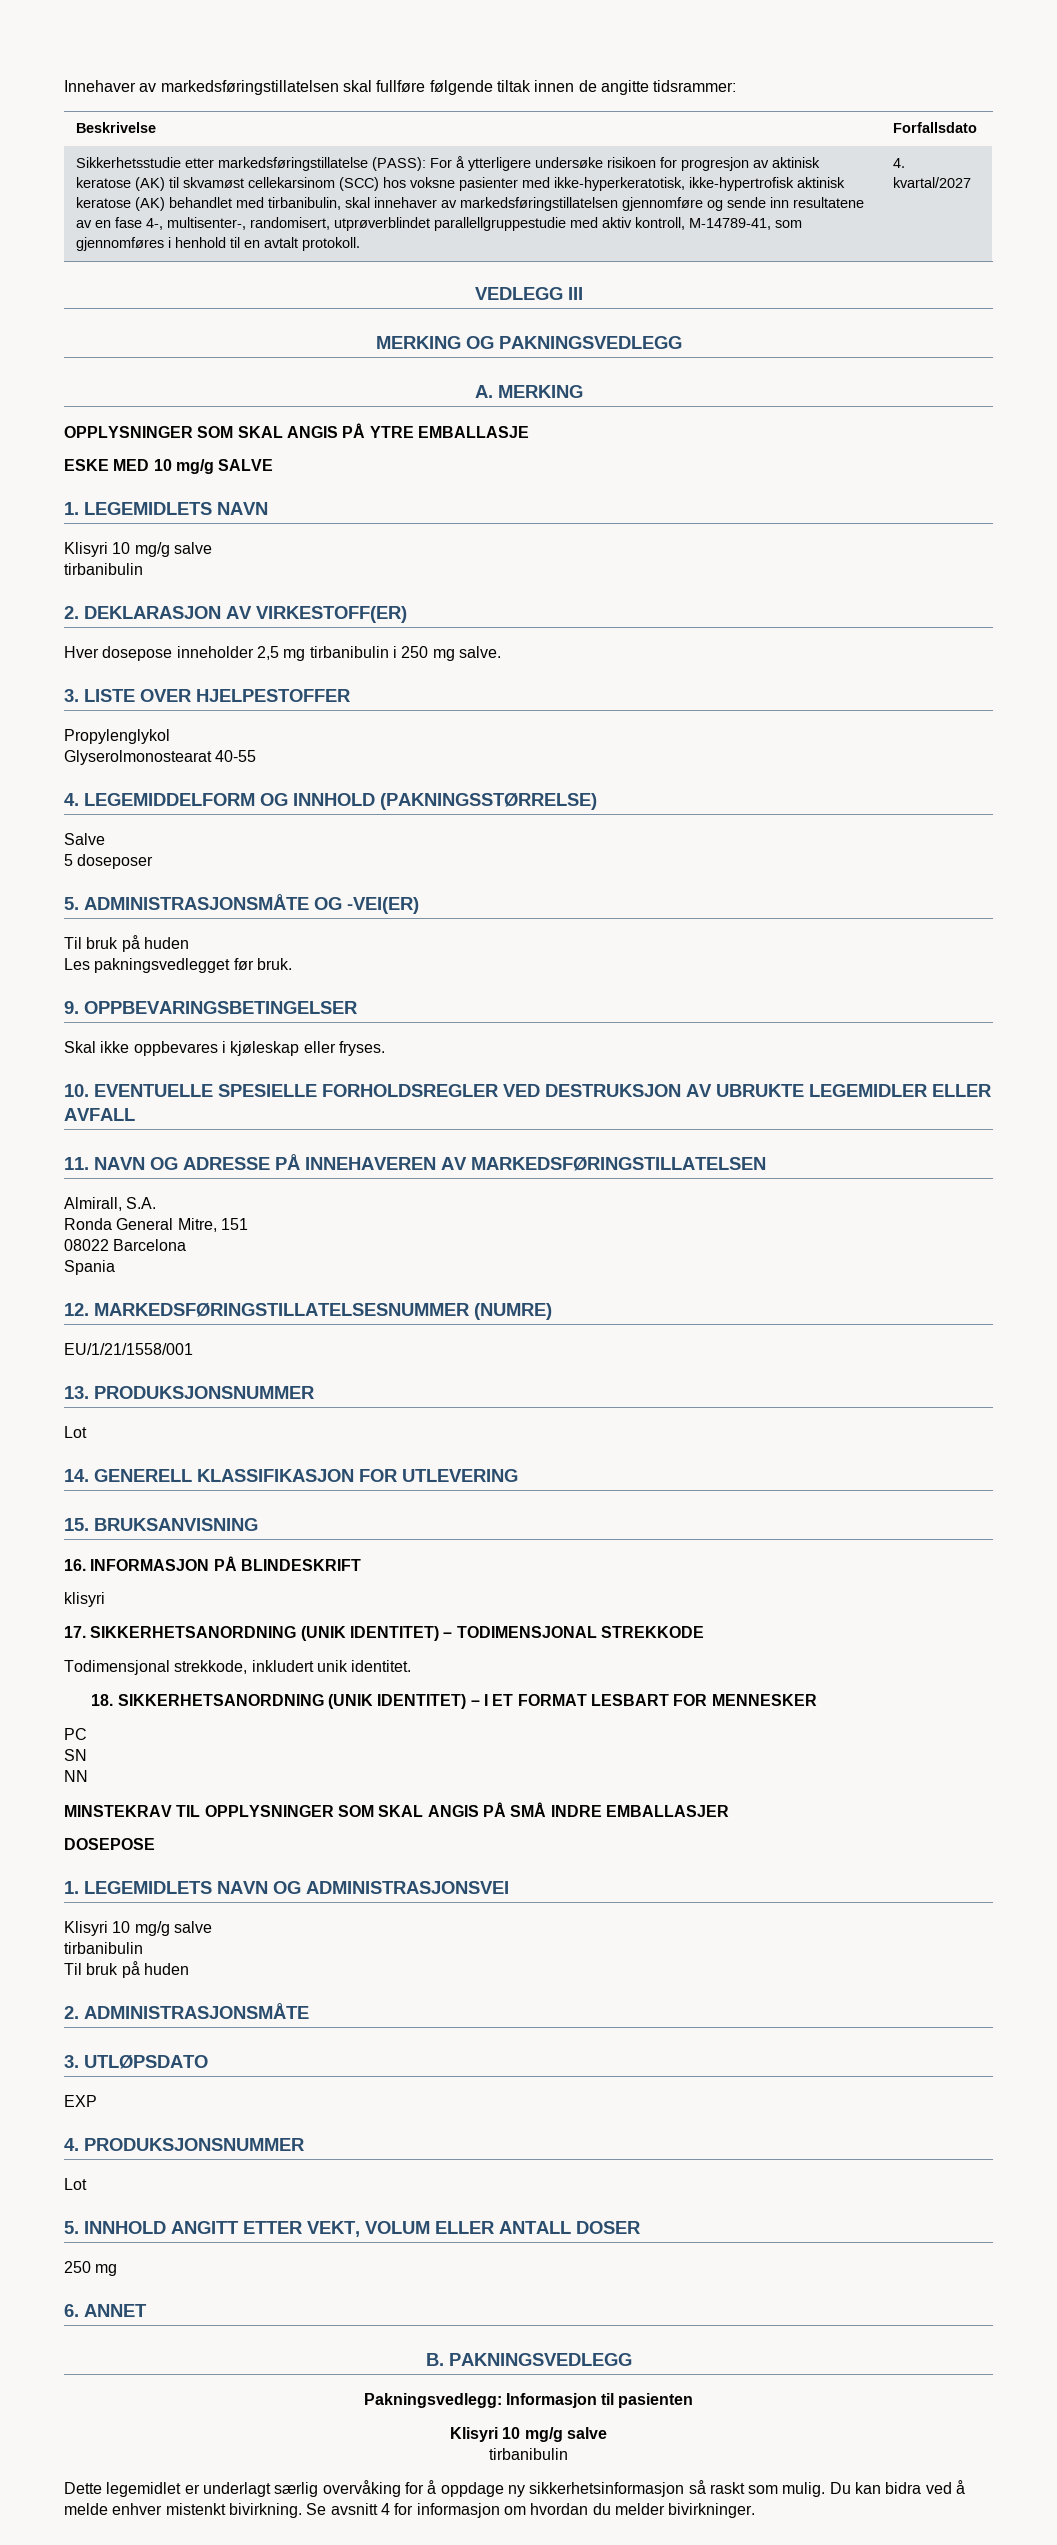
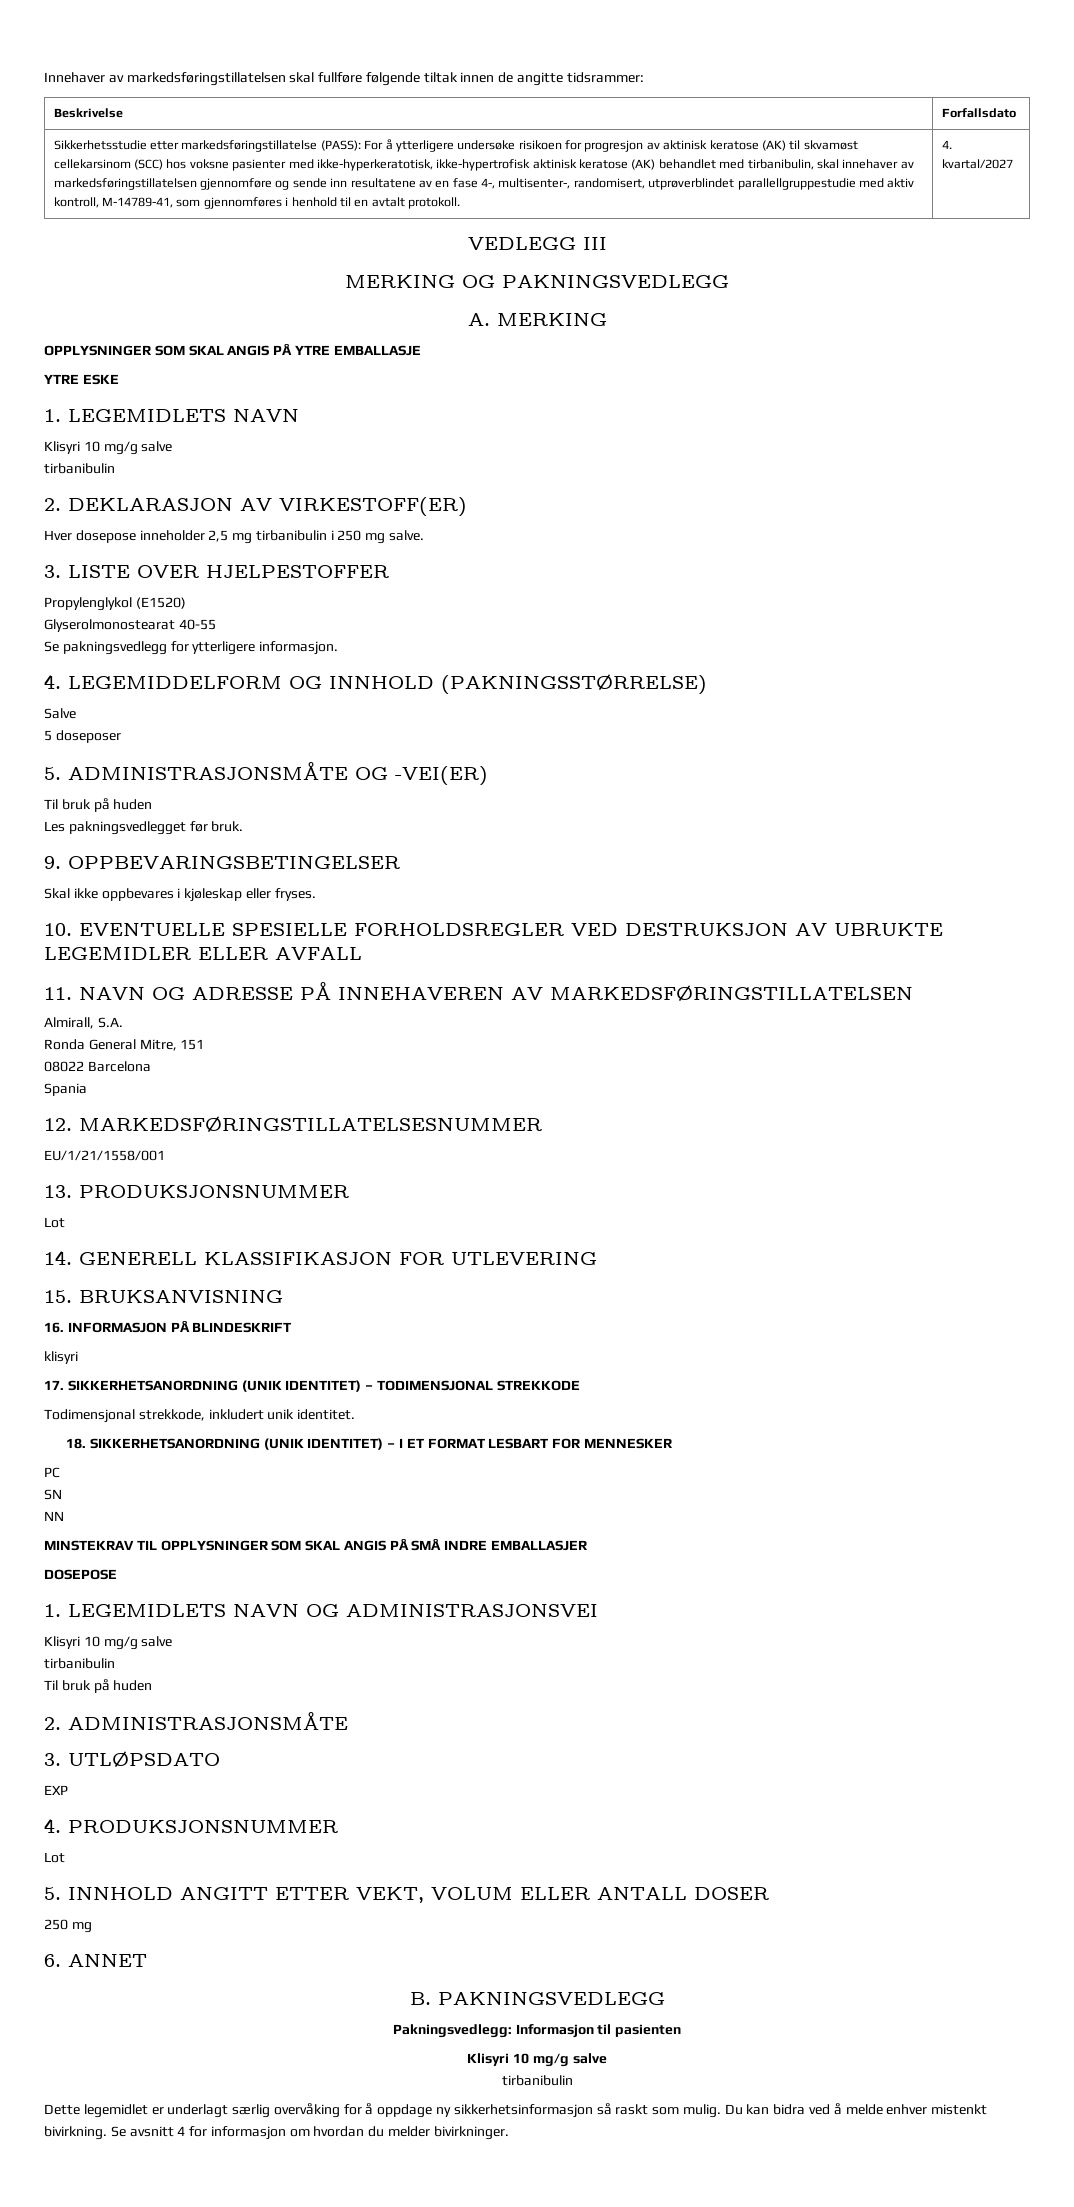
(529, 432) none -> [44,374,79,384] YTRE
[113,459,274,474] MED 10 mg/g SALVE -> (119, 379) none
(170, 736) none -> [135,597,186,609] (E1520)
(257, 756) none -> [44,641,339,655] // Se pakningsvedlegg for ytterligere informasjon.
[474,1303,552,1320] (NUMRE) -> (542, 1124) none

